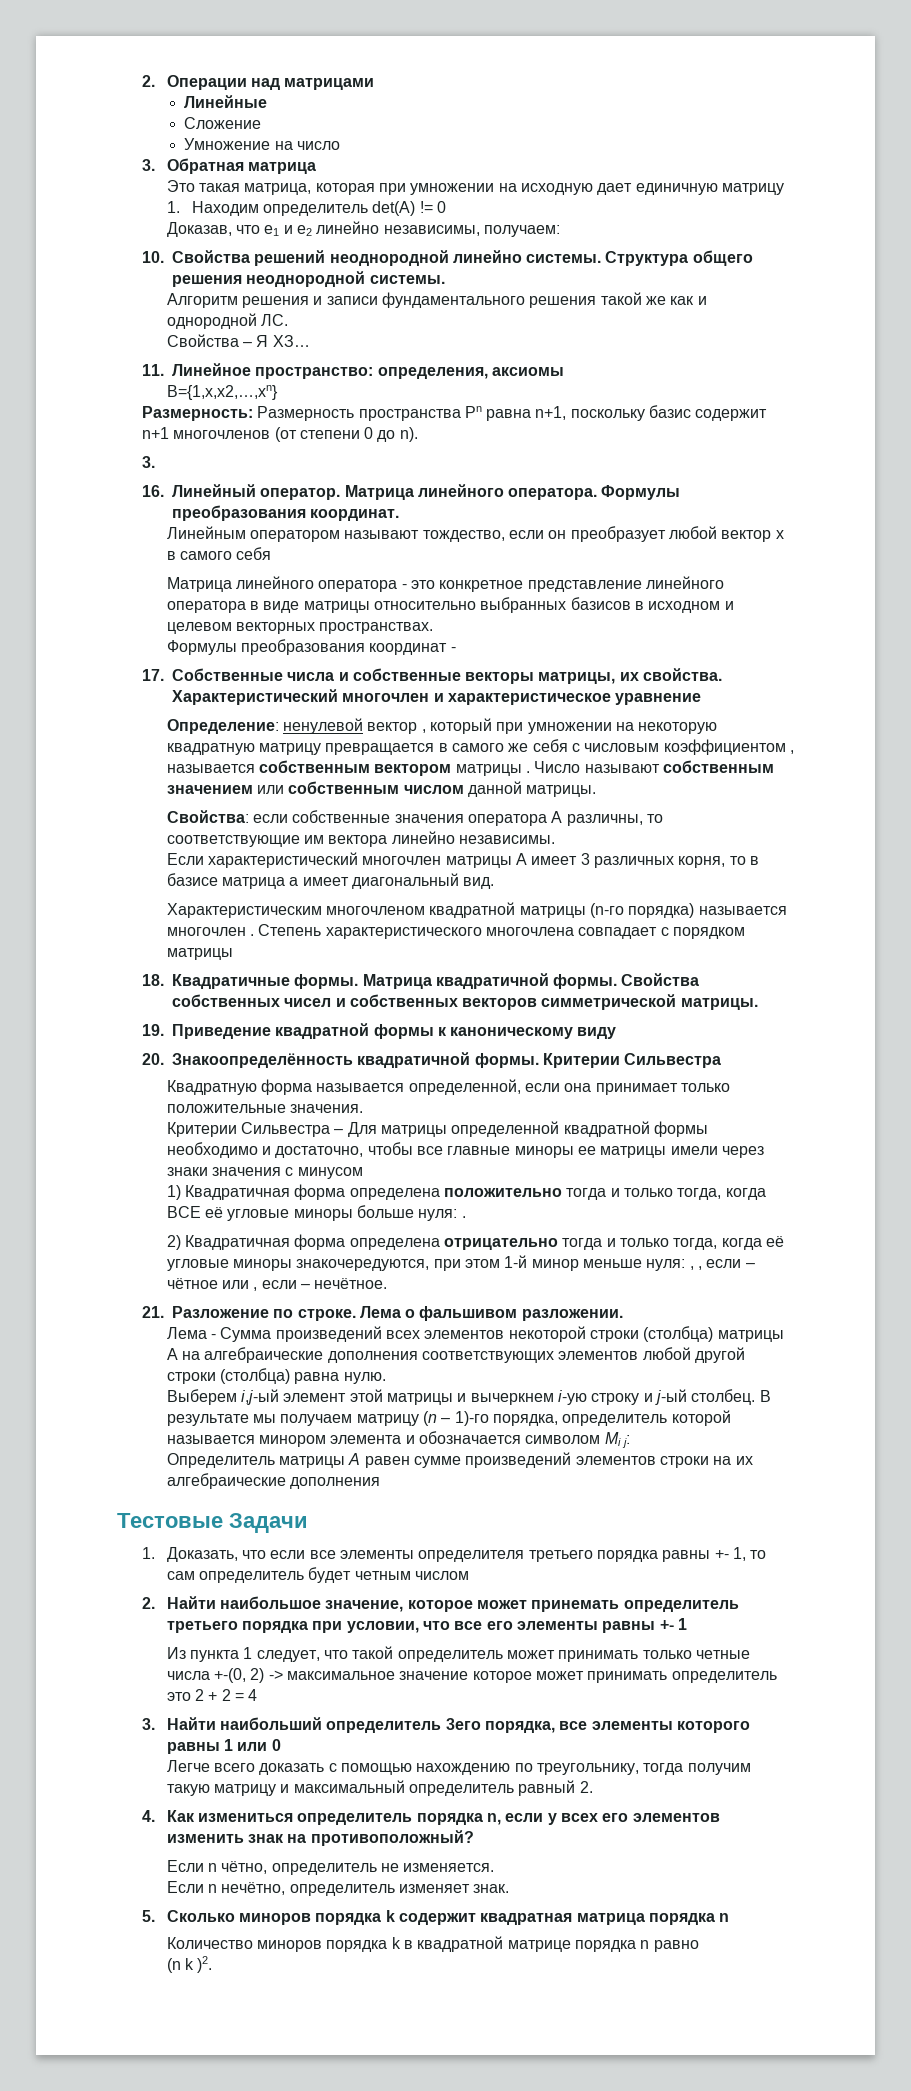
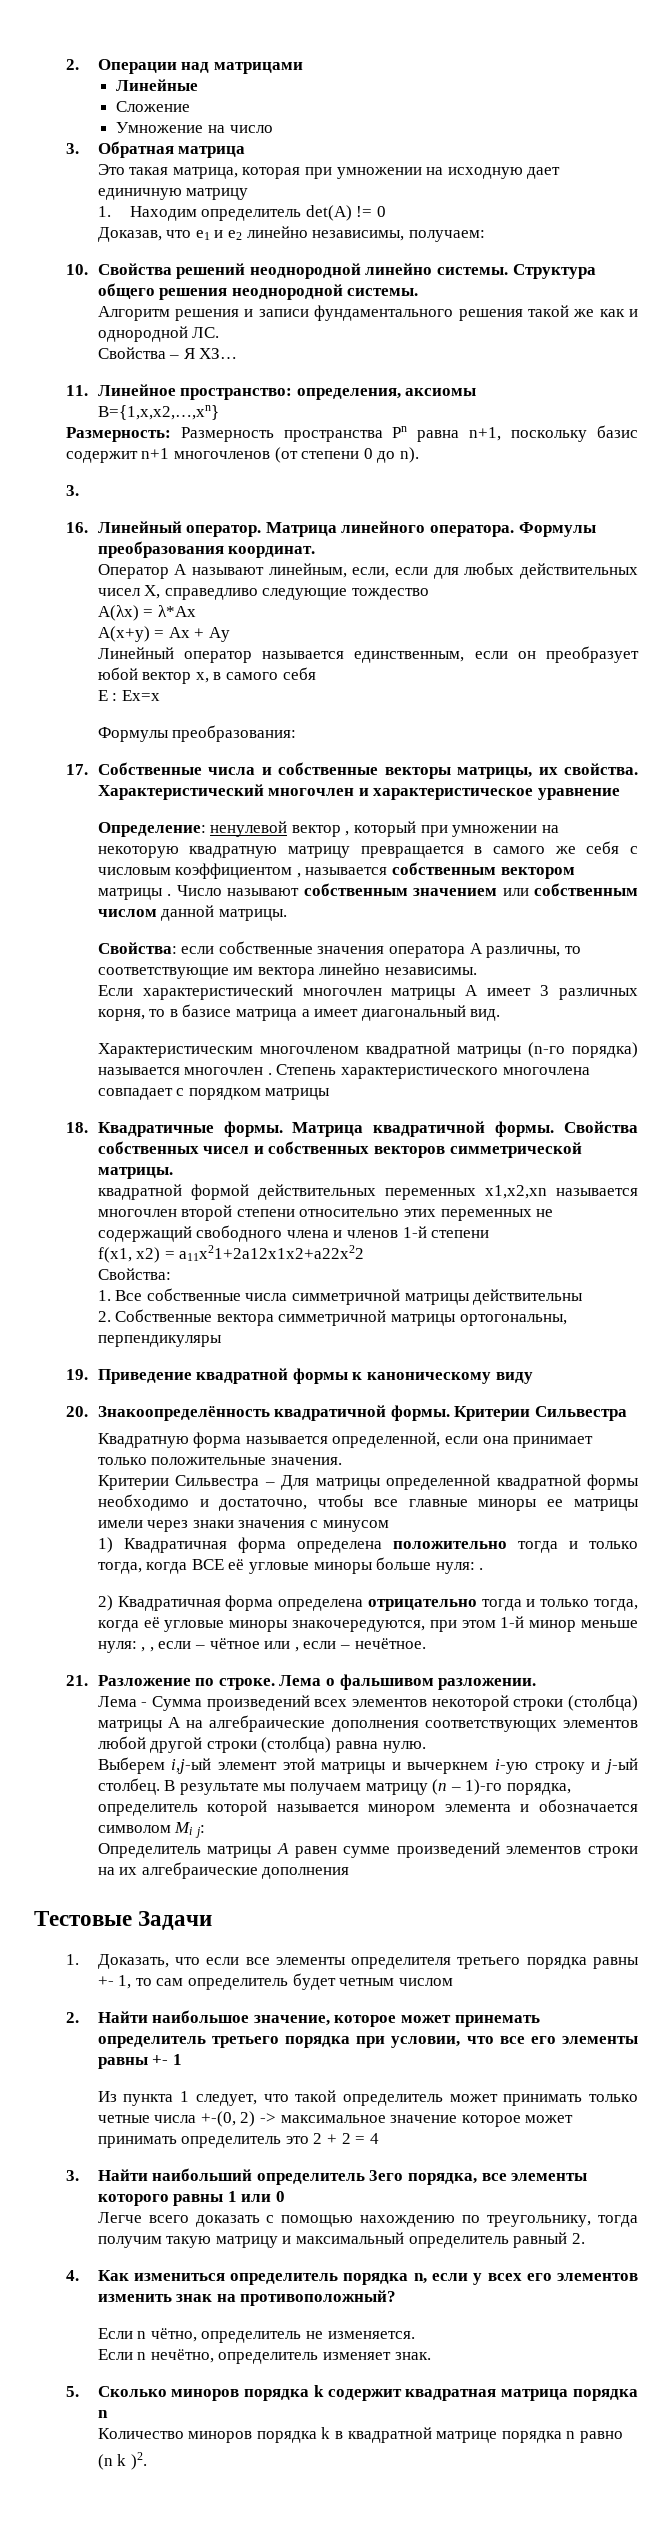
[166,526,784,542] [166,547,272,560] [166,576,724,592] [166,597,734,613] [166,622,434,634] [166,639,456,655] Линейным оператором называют тождество, если он преобразует любой вектор x в самого себя // Матрица линейного оператора - это конкретное представление линейного оператора в виде матрицы относительно выбранных базисов в исходном и целевом векторных пространствах. // Формулы преобразования координат - -> [97,562,638,579] [97,585,430,600] [97,605,196,621] [97,626,231,642] [97,646,639,663] [97,667,316,684] [97,690,160,701] [97,725,297,742] Оператор А называют линейным, если, если для любых действительных чисел X, справедливо следующие тождество // A(λx) = λ*Ax // A(x+y) = Ax + Ay // Линейный оператор называется единственным, если он преобразует юбой вектор x, в самого себя // E : Ex=x // Формулы преобразования:
(758, 1004) none -> [97,1184,638,1200] [97,1205,554,1221] [97,1225,490,1242] [97,1245,365,1263] [97,1268,171,1280] [97,1288,584,1305] [97,1309,567,1326] [97,1335,222,1347] // квадратной формой действительных переменных x1,x2,xn называется многочлен второй степени относительно этих переменных не содержащий свободного члена и членов 1-й степени // f(x1, x2) = a11x21+2a12x1x2+a22x22 // Свойства: // 1. Все собственные числа симметричной матрицы действительны // 2. Собственные вектора симметричной матрицы ортогональны, перпендикуляры

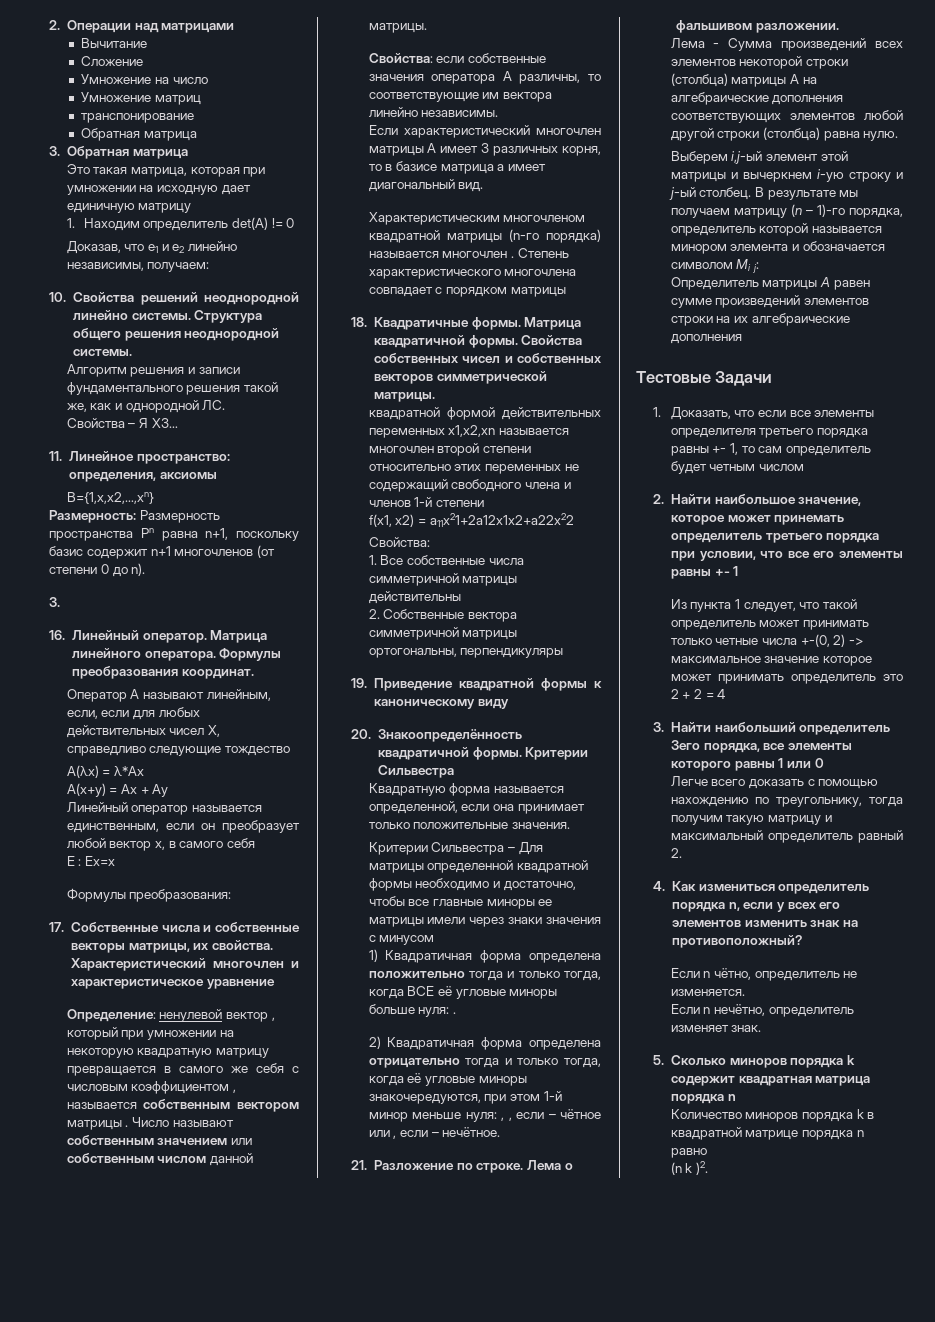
[116,79,199,91] Линейные -> [81,38,148,48] Вычитание
(273, 129) none -> [81,92,202,105] [81,113,195,123] [81,128,198,141] // Умножение матриц // транспонирование // Обратная матрица
[573,309,595,317] же -> [66,403,87,412] же,
[97,667,138,680] юбой -> [66,838,106,848] любой

